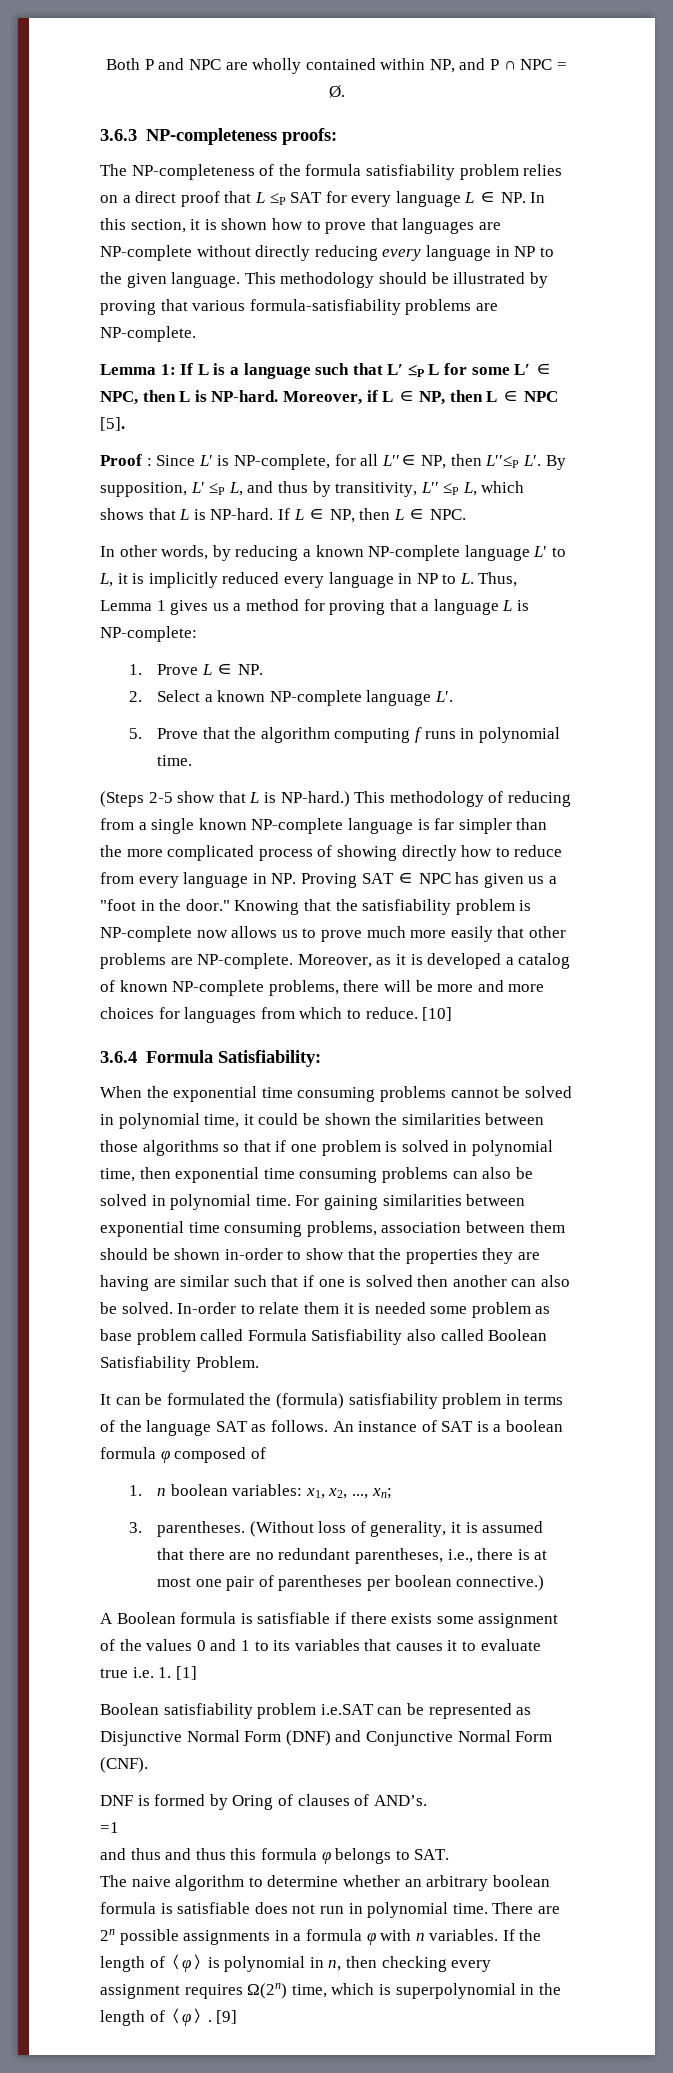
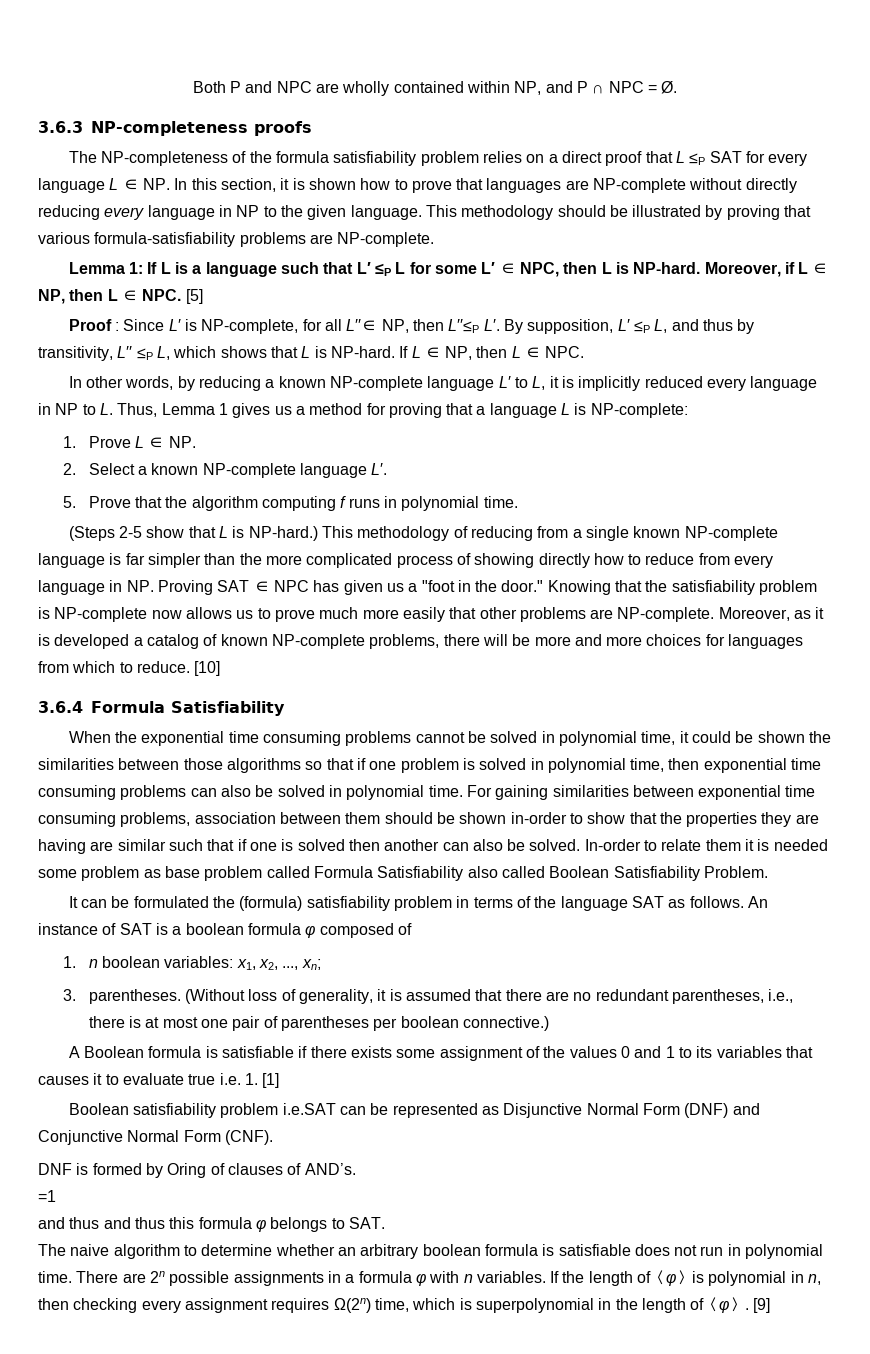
[281,128,337,145] proofs: -> [254,121,312,136] proofs
[523,391,558,402] [100,417,125,431] NPC [5]. -> [142,289,203,304] NPC. [5]
[217,1050,321,1067] Satisfiability: -> [171,701,285,716] Satisfiability

